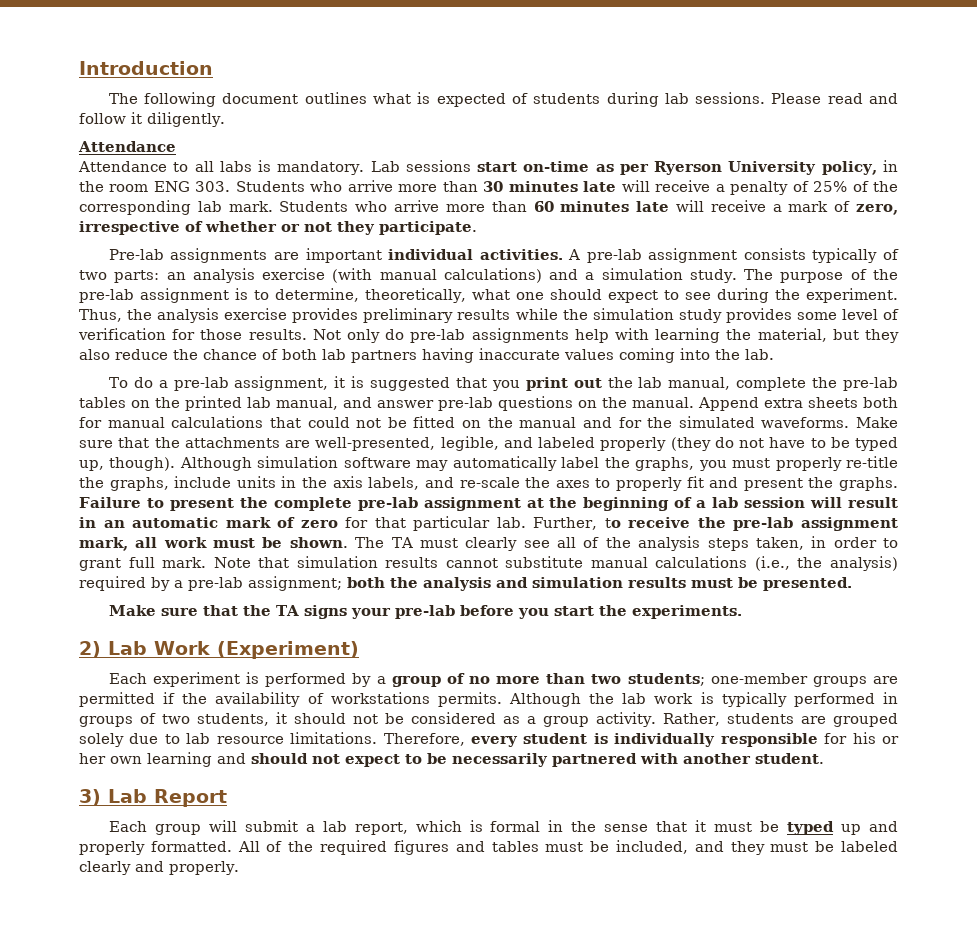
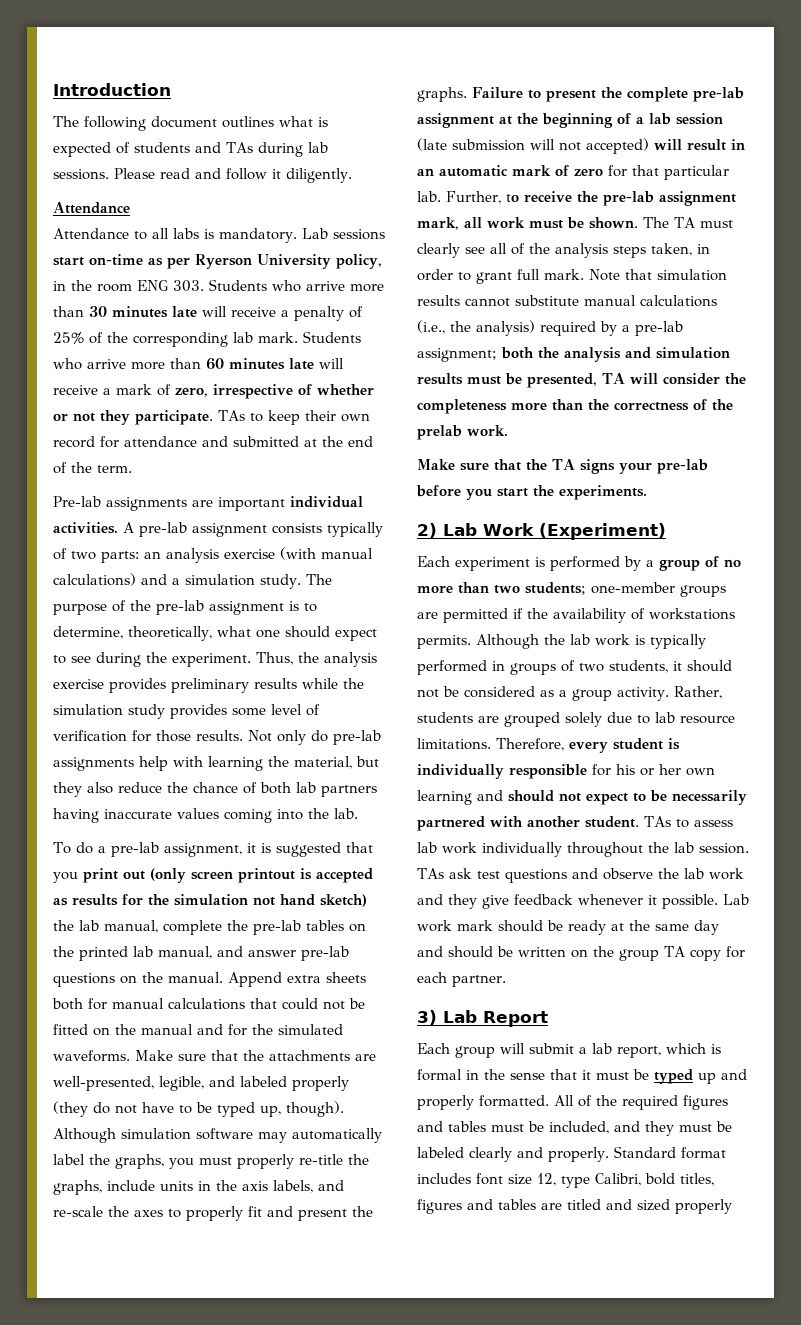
(601, 98) none -> [195,142,253,153] and TAs
(477, 228) none -> [218,410,370,425] [53,436,373,448] [53,462,132,474] TAs to keep their own record for attendance and submitted at the end of the term.
(602, 383) none -> [150,868,373,883] [53,894,367,907] (only screen printout is accepted as results for the simulation not hand sketch)
(806, 502) none -> [417,138,649,154] (late submission will not accepted)
[763,577,852,591] presented. -> [527,373,746,388] [417,399,733,414] [417,425,508,440] presented, TA will consider the completeness more than the correctness of the prelab work.
(824, 758) none -> [644,816,733,828] [417,842,749,857] [417,868,744,883] [417,894,749,909] [417,920,719,935] [417,946,745,961] [417,972,506,987] TAs to assess lab work individually throughout the lab session. TAs ask test questions and observe the lab work and they give feedback whenever it possible. Lab work mark should be ready at the same day and should be written on the group TA copy for each partner.
(239, 868) none -> [613,1146,726,1159] [417,1173,714,1188] [417,1199,732,1214] Standard format includes font size 12, type Calibri, bold titles, figures and tables are titled and sized properly

